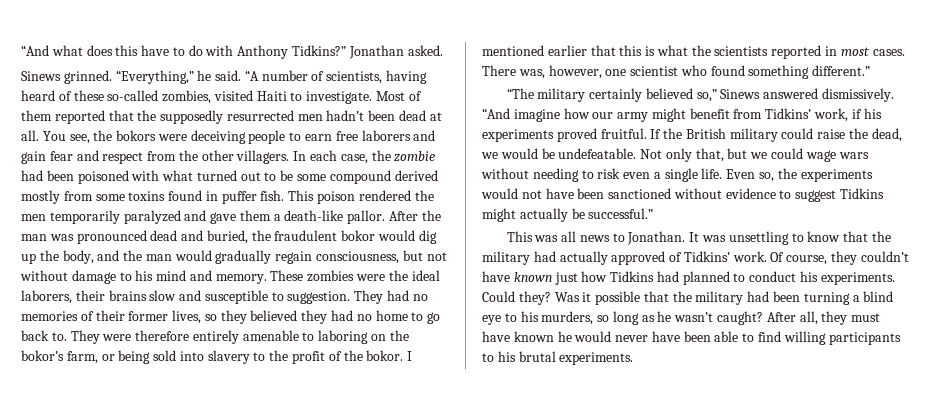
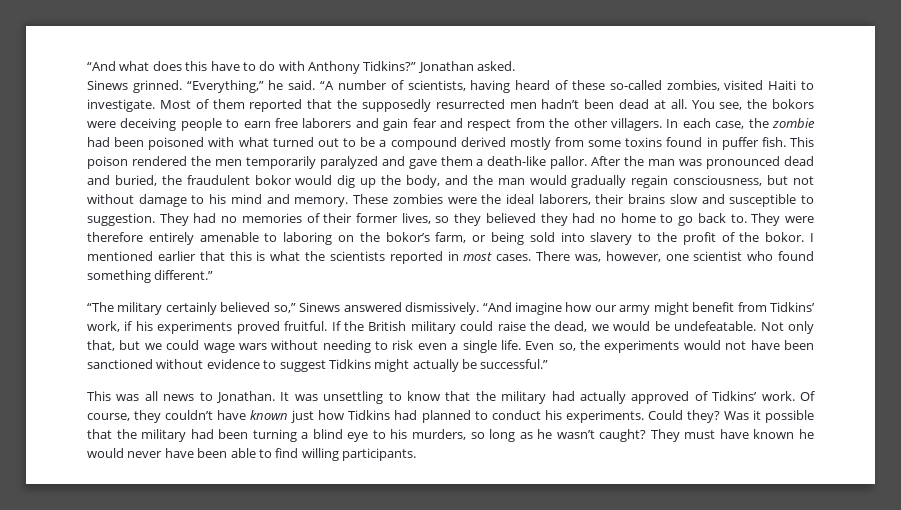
[297,174,327,181] some -> [379,140,387,147] a
[766,311,848,325] After all, they -> [650,429,680,442] They
[828,332,901,345] [482,351,634,365] participants to his brutal experiments. -> [342,448,416,461] participants.

